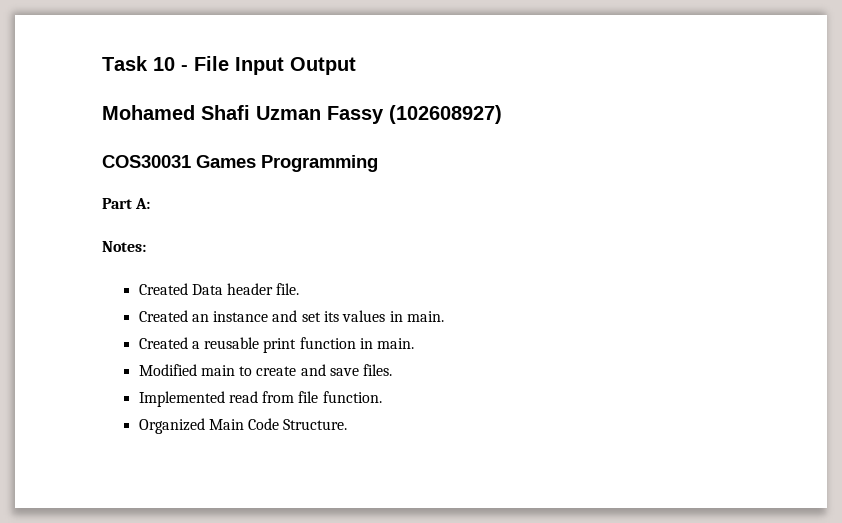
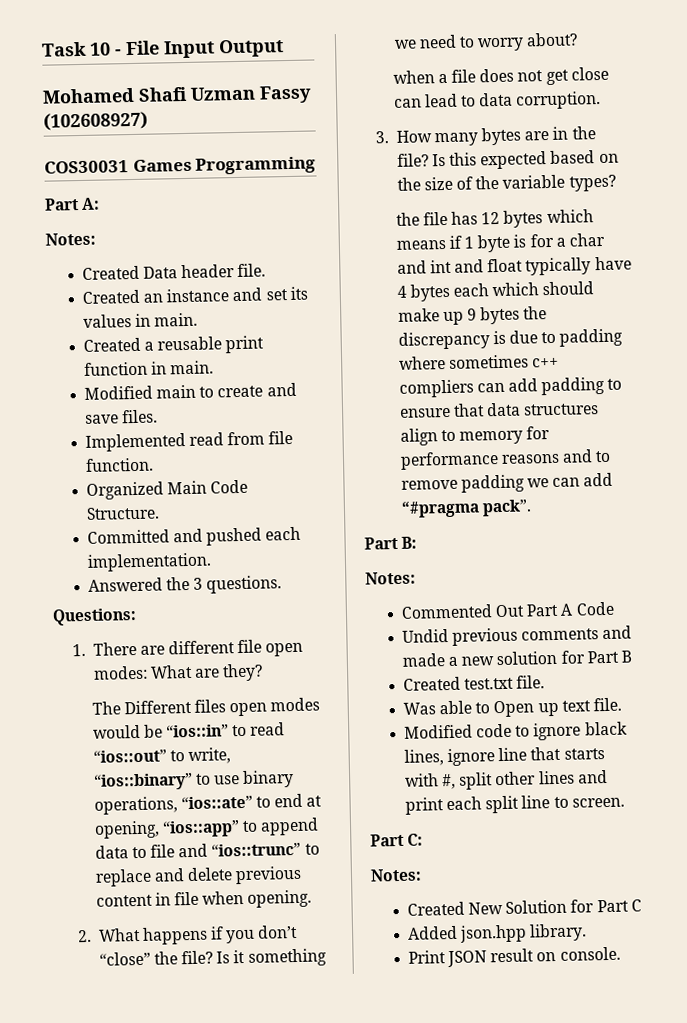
(348, 424) none -> [86,526,302,546] [86,552,212,572] [87,575,283,594] [52,608,137,626] [71,639,304,657] [92,663,264,682] [91,697,321,717] [92,722,286,739] [92,747,232,765] [93,769,295,791] [93,793,323,815] [93,817,320,839] [94,842,320,859] [94,865,303,887] [95,889,313,908] [76,924,299,945] [98,948,327,967] [393,32,579,52] [392,66,609,86] [393,90,602,110] [374,126,596,147] [396,150,619,170] [396,174,616,192] [395,209,594,228] [395,232,606,253] [396,256,632,276] [396,281,595,302] [397,306,548,326] [397,328,624,350] [398,354,560,370] [398,376,623,398] [399,402,600,418] [399,426,551,446] [399,449,612,470] [400,472,614,493] [400,499,532,518] [364,536,418,550] [365,571,416,585] [400,601,615,619] [401,625,633,646] [401,650,633,667] [402,675,546,691] [402,697,623,718] [403,721,628,741] [403,746,605,767] [404,769,608,790] [404,795,625,815] [370,833,424,847] [370,868,422,882] [406,899,642,916] [406,923,588,943] [407,946,621,968] // Committed and pushed each implementation. // Answered the 3 questions. // Questions: // 1. There are different file open modes: What are they? // The Different files open modes would be “ios::in” to read “ios::out” to write, “ios::binary” to use binary operations, “ios::ate” to end at opening, “ios::app” to append data to file and “ios::trunc” to replace and delete previous content in file when opening. // 2. What happens if you don’t “close” the file? Is it something we need to worry about? // when a file does not get close can lead to data corruption. // 3. How many bytes are in the file? Is this expected based on the size of the variable types? // the file has 12 bytes which means if 1 byte is for a char and int and float typically have 4 bytes each which should make up 9 bytes the discrepancy is due to padding where sometimes c++ compliers can add padding to ensure that data structures align to memory for performance reasons and to remove padding we can add “#pragma pack”. // Part B: // Notes: // Commented Out Part A Code // Undid previous comments and made a new solution for Part B // Created test.txt file. // Was able to Open up text file. // Modified code to ignore black lines, ignore line that starts with #, split other lines and print each split line to screen. // Part C: // Notes: // Created New Solution for Part C // Added json.hpp library. // Print JSON result on console.

